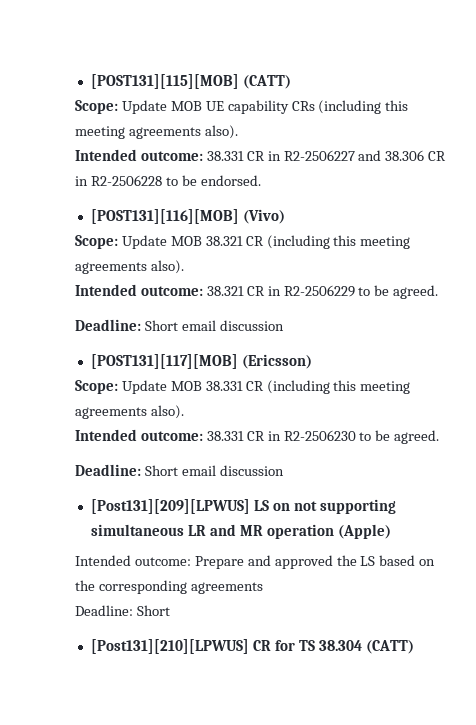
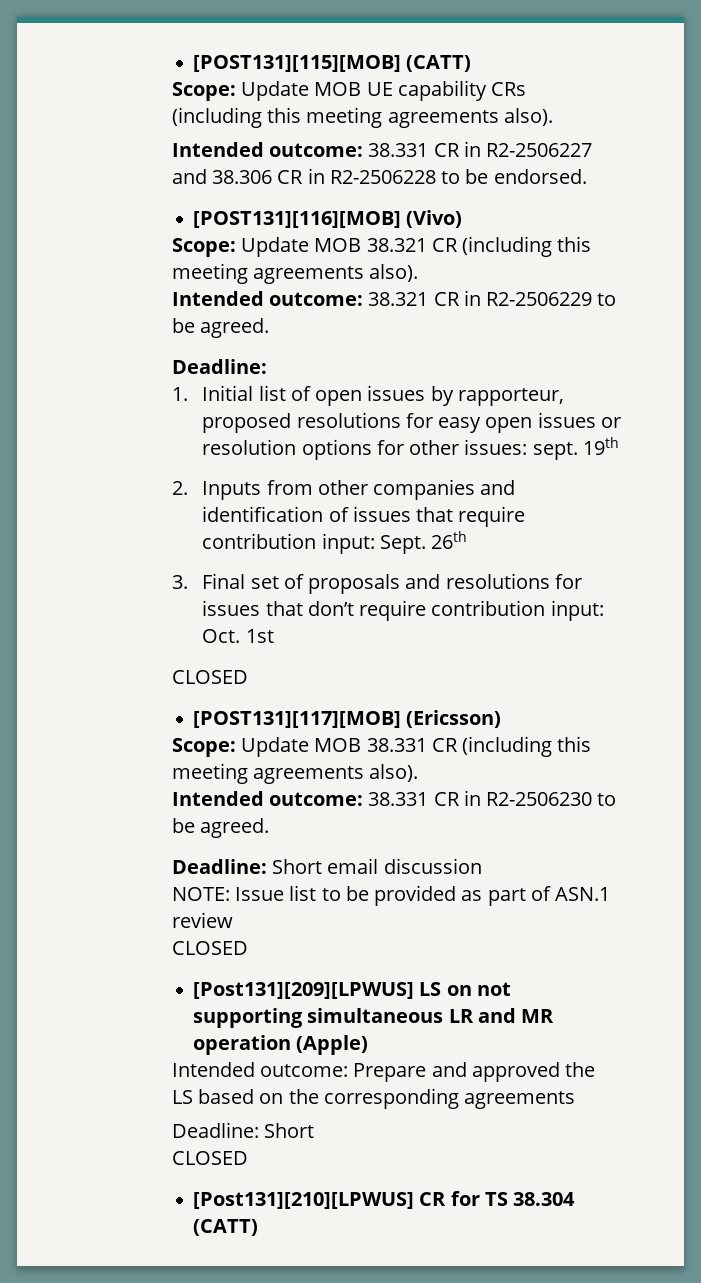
[144,320,284,331] Short email discussion -> [171,385,564,406] [202,412,621,433] [202,437,619,460] [171,479,516,500] [202,506,526,527] [202,531,468,554] [171,573,582,594] [202,600,604,621] [202,629,274,643] [171,670,248,684] // 1. Initial list of open issues by rapporteur, proposed resolutions for easy open issues or resolution options for other issues: sept. 19th // 2. Inputs from other companies and identification of issues that require contribution input: Sept. 26th // 3. Final set of proposals and resolutions for issues that don’t require contribution input: Oct. 1st // CLOSED
(284, 470) none -> [171,885,611,906] [171,912,233,928] [171,941,248,955] // NOTE: Issue list to be provided as part of ASN.1 review // CLOSED
(170, 610) none -> [171,1151,248,1165] // CLOSED

